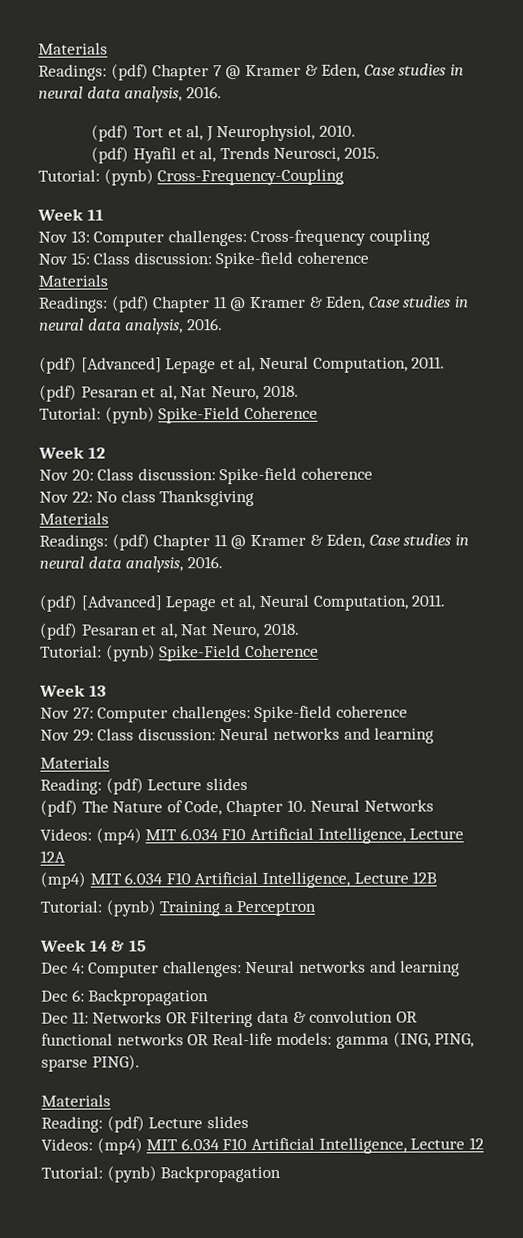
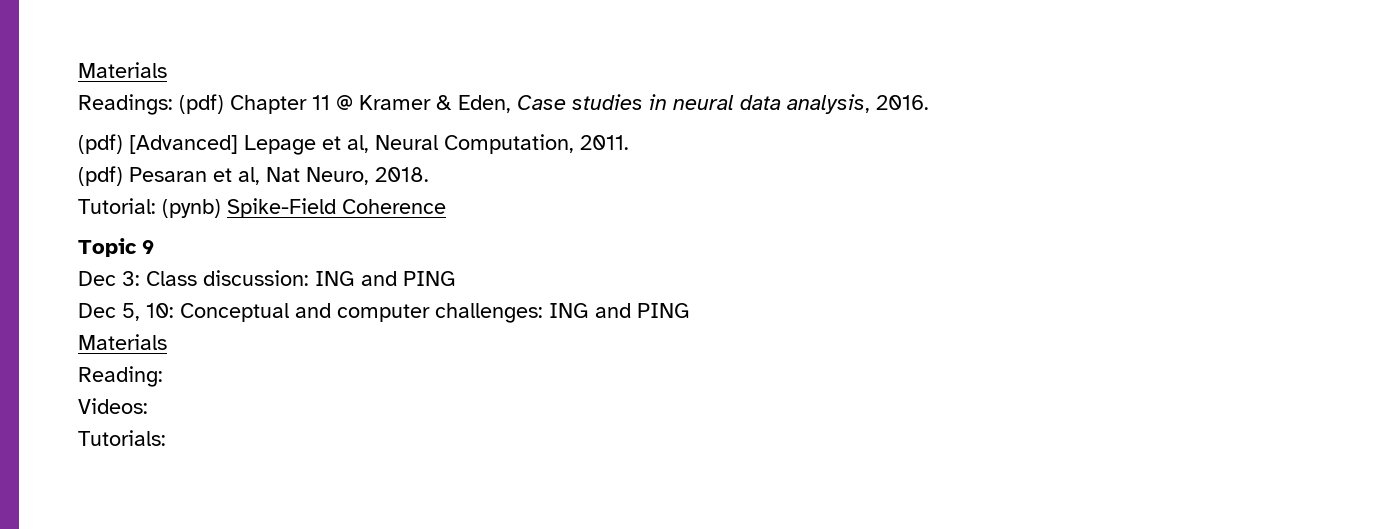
[38,42,108,55] [38,63,464,81] [38,86,222,103] [91,124,356,142] [91,146,380,164] [38,168,345,186] [37,208,104,221] [38,229,430,247] [38,251,369,269] [38,274,108,287] Materials // Readings: (pdf) Chapter 7 @ Kramer & Eden, Case studies in neural data analysis, 2016. // (pdf) Tort et al, J Neurophysiol, 2010. // (pdf) Hyafil et al, Trends Neurosci, 2015. // Tutorial: (pynb) Cross-Frequency-Coupling // Week 11 // Nov 13: Computer challenges: Cross-frequency coupling // Nov 15: Class discussion: Spike-field coherence // Materials -> [78,62,167,78] Materials
[38,446,106,459] [39,467,373,485] [39,490,255,507] [39,512,109,525] [39,533,469,551] [39,556,223,573] [39,594,446,612] [40,622,300,640] [40,644,319,662] [39,684,107,697] [40,705,408,723] [40,727,435,744] [40,756,110,769] [40,777,248,795] [40,799,434,817] [40,827,465,845] [40,850,66,863] [40,871,438,889] [40,899,317,917] [40,939,147,952] [41,960,461,978] [41,989,210,1006] [41,1010,418,1028] [41,1031,475,1049] [41,1054,140,1072] [41,1094,111,1107] [41,1115,249,1133] [41,1137,484,1155] [41,1165,282,1183] Week 12 // Nov 20: Class discussion: Spike-field coherence // Nov 22: No class Thanksgiving // Materials // Readings: (pdf) Chapter 11 @ Kramer & Eden, Case studies in neural data analysis, 2016. // (pdf) [Advanced] Lepage et al, Neural Computation, 2011. // (pdf) Pesaran et al, Nat Neuro, 2018. // Tutorial: (pynb) Spike-Field Coherence // Week 13 // Nov 27: Computer challenges: Spike-field coherence // Nov 29: Class discussion: Neural networks and learning // Materials // Reading: (pdf) Lecture slides // (pdf) The Nature of Code, Chapter 10. Neural Networks // Videos: (mp4) MIT 6.034 F10 Artificial Intelligence, Lecture 12A // (mp4) MIT 6.034 F10 Artificial Intelligence, Lecture 12B // Tutorial: (pynb) Training a Perceptron // Week 14 & 15 // Dec 4: Computer challenges: Neural networks and learning // Dec 6: Backpropagation // Dec 11: Networks OR Filtering data & convolution OR functional networks OR Real-life models: gamma (ING, PING, sparse PING). // Materials // Reading: (pdf) Lecture slides // Videos: (mp4) MIT 6.034 F10 Artificial Intelligence, Lecture 12 // Tutorial: (pynb) Backpropagation -> [78,238,154,257] [78,270,456,286] [78,303,690,323] [78,334,167,350] [78,366,163,387] [78,398,148,414] [78,430,166,446] Topic 9 // Dec 3: Class discussion: ING and PING // Dec 5, 10: Conceptual and computer challenges: ING and PING // Materials // Reading: // Videos: // Tutorials:

